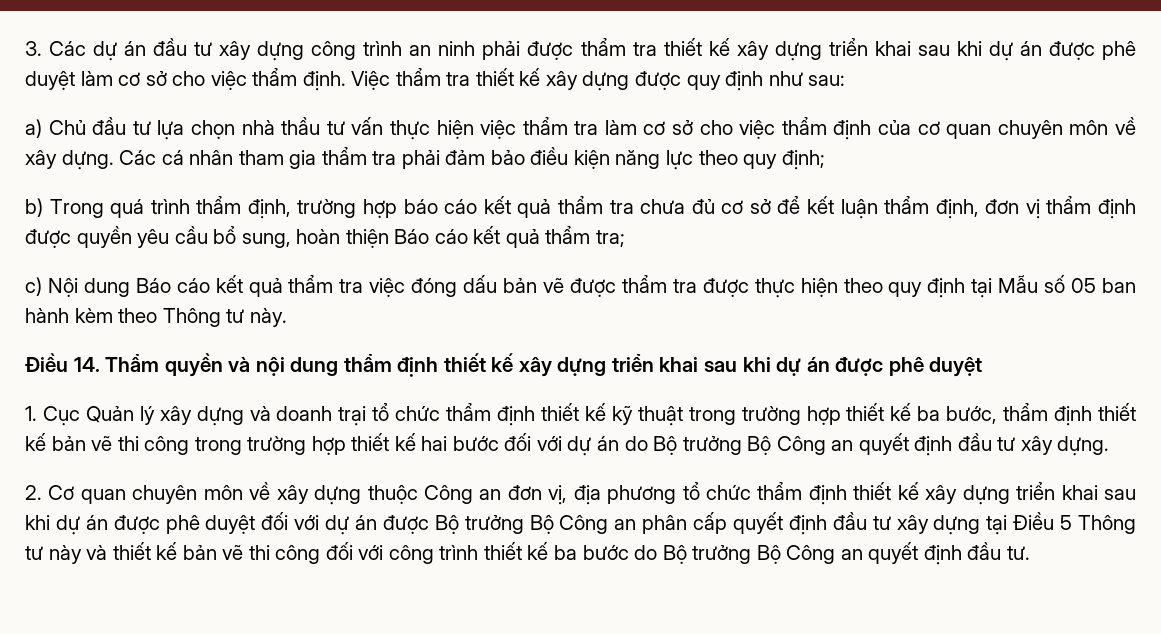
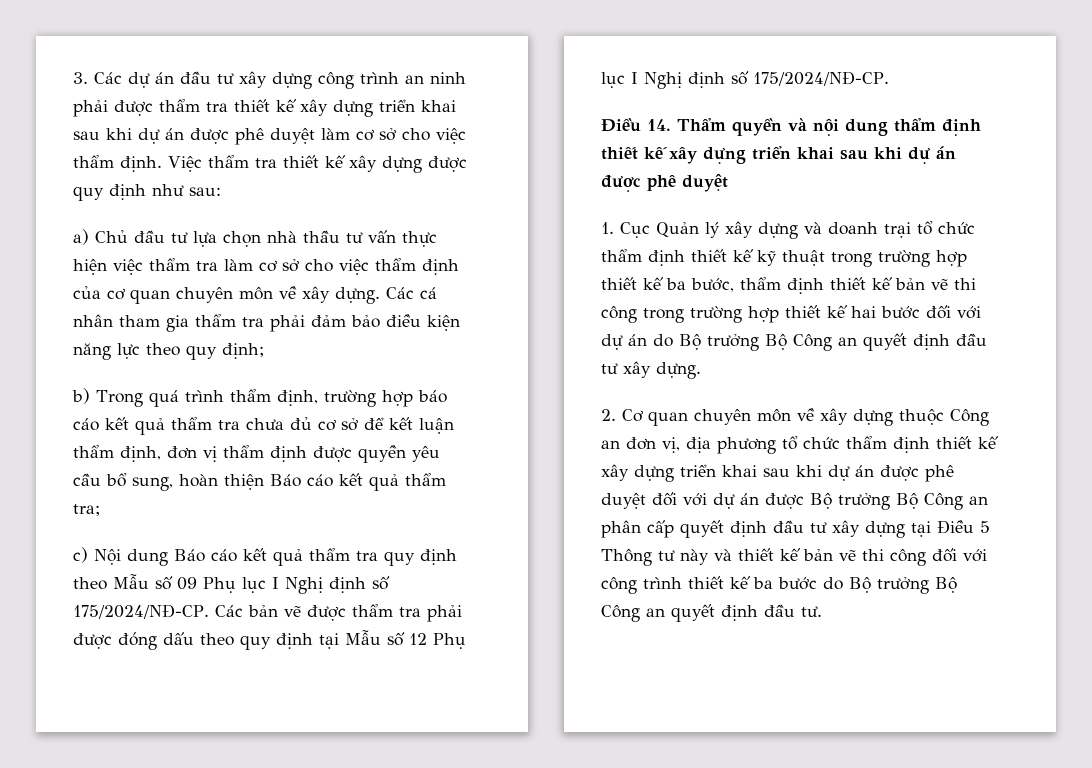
[369,275,498,297] việc đóng dấu -> [384,549,457,566] [73,574,390,594] [73,604,243,619] quy định theo Mẫu số 09 Phụ lục I Nghị định số 175/2024/NĐ-CP. Các
[702,278,838,298] được thực hiện -> [426,605,462,622] [73,632,194,650] phải được đóng dấu
[1071,278,1137,293] [25,308,287,327] 05 ban hành kèm theo Thông tư này. -> [409,633,466,649] [601,71,889,89] 12 Phụ lục I Nghị định số 175/2024/NĐ-CP.

